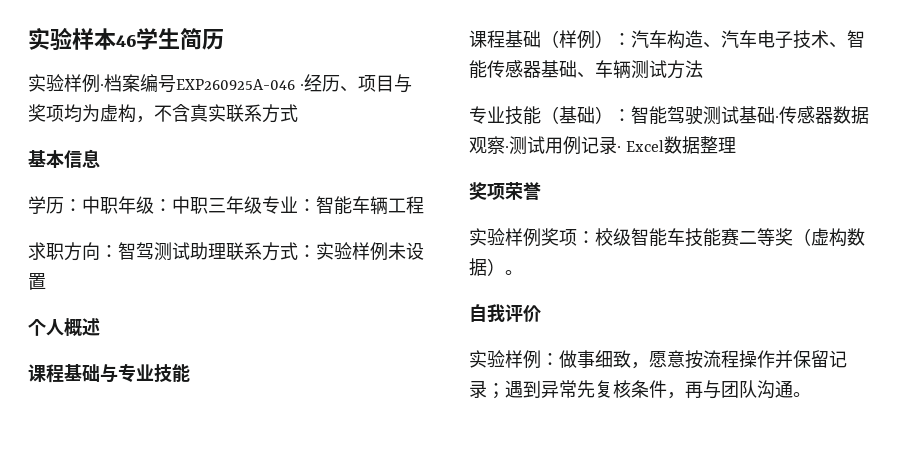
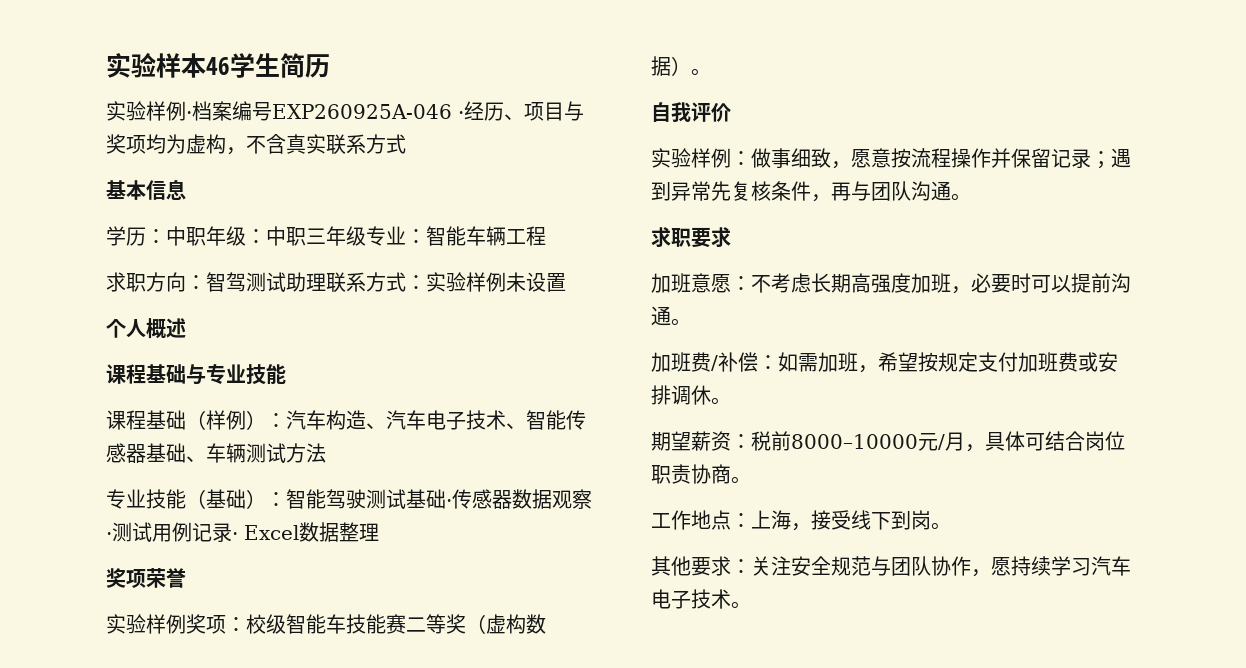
(811, 394) none -> [651,227,731,248] [651,273,1131,294] [651,306,691,326] [651,352,1118,373] [651,385,731,405] [651,431,1125,452] [651,464,751,484] [651,510,951,531] [651,556,1131,577] [651,589,751,609] // 求职要求 // 加班意愿：不考虑长期高强度加班，必要时可以提前沟通。 // 加班费/补偿：如需加班，希望按规定支付加班费或安排调休。 // 期望薪资：税前8000–10000元/月，具体可结合岗位职责协商。 // 工作地点：上海，接受线下到岗。 // 其他要求：关注安全规范与团队协作，愿持续学习汽车电子技术。

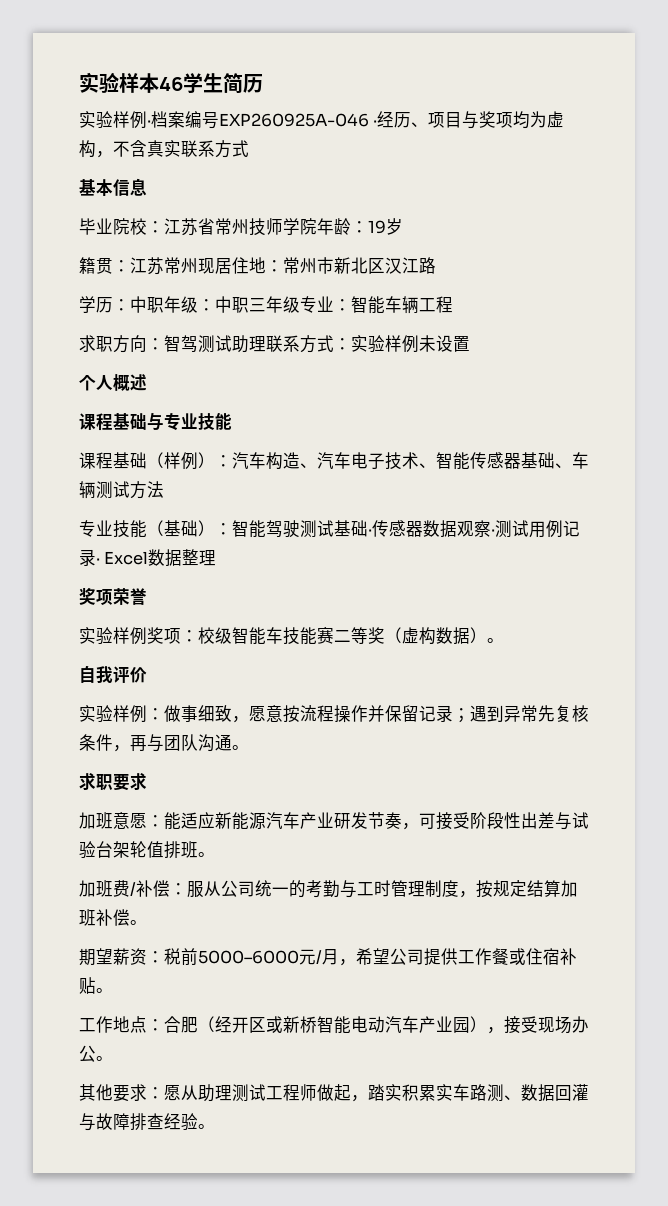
(186, 189) none -> [79,218,403,236] [79,257,436,275] // 毕业院校：江苏省常州技师学院年龄：19岁 // 籍贯：江苏常州现居住地：常州市新北区汉江路
[751,273,1131,294] [651,306,671,326] 不考虑长期高强度加班，必要时可以提前沟通 -> [164,812,589,830] [79,841,198,859] 能适应新能源汽车产业研发节奏，可接受阶段性出差与试验台架轮值排班
[778,352,1118,373] [651,385,711,405] 如需加班，希望按规定支付加班费或安排调休 -> [187,880,578,898] [79,909,130,926] 服从公司统一的考勤与工时管理制度，按规定结算加班补偿
[791,434,918,449] 8000–10000 -> [198,950,299,964] 5000–6000
[985,431,1125,451] [651,464,751,484] [651,510,951,531] [651,556,1131,577] [651,589,731,609] 具体可结合岗位职责协商。 // 工作地点：上海，接受线下到岗。 // 其他要求：关注安全规范与团队协作，愿持续学习汽车电子技术 -> [356,948,577,966] [79,977,113,994] [79,1016,589,1034] [79,1045,113,1062] [79,1084,589,1102] [79,1113,198,1131] 希望公司提供工作餐或住宿补贴。 // 工作地点：合肥（经开区或新桥智能电动汽车产业园），接受现场办公。 // 其他要求：愿从助理测试工程师做起，踏实积累实车路测、数据回灌与故障排查经验

